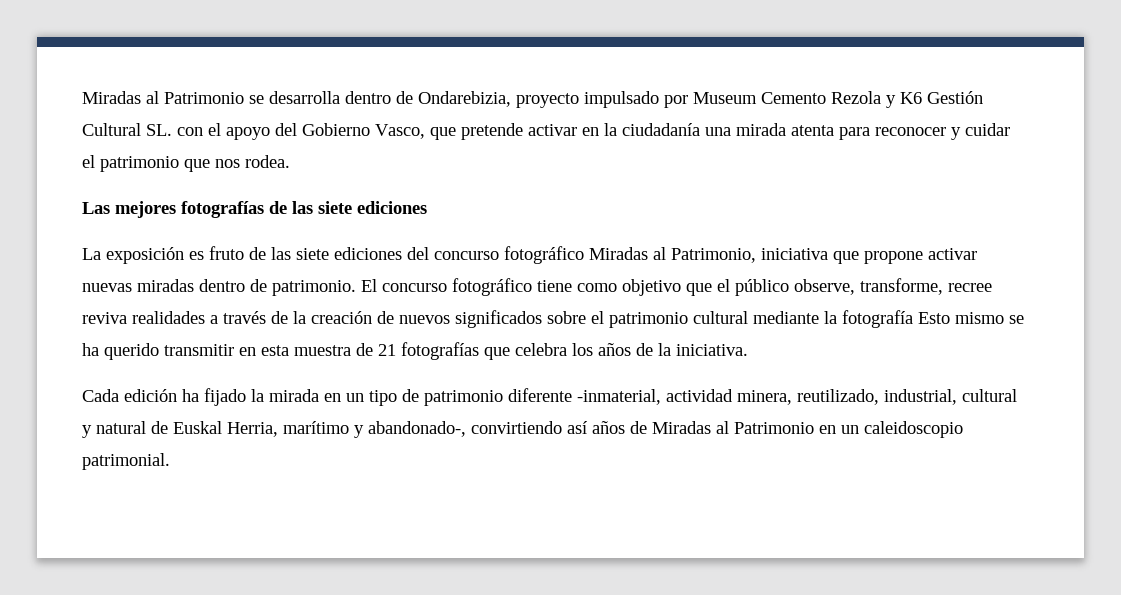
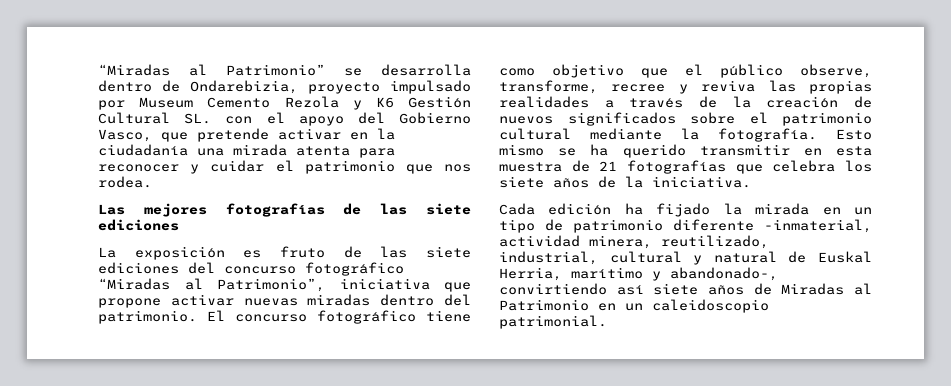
[82,91,244,104] Miradas al Patrimonio -> [98,64,325,76] “Miradas al Patrimonio”
[589,247,756,263] Miradas al Patrimonio, -> [98,278,325,292] “Miradas al Patrimonio”,
[250,279,267,292] de -> [444,294,472,306] del
[82,312,127,324] reviva -> [678,80,872,94] y reviva las propias
[842,310,913,328] fotografía -> [718,128,817,142] fotografía.
(593, 349) none -> [499,176,544,188] siete
(587, 427) none -> [653,283,699,295] siete

